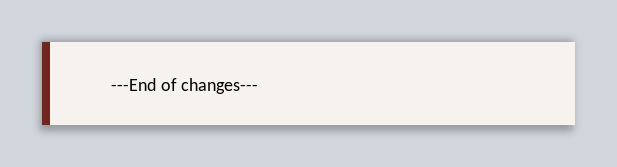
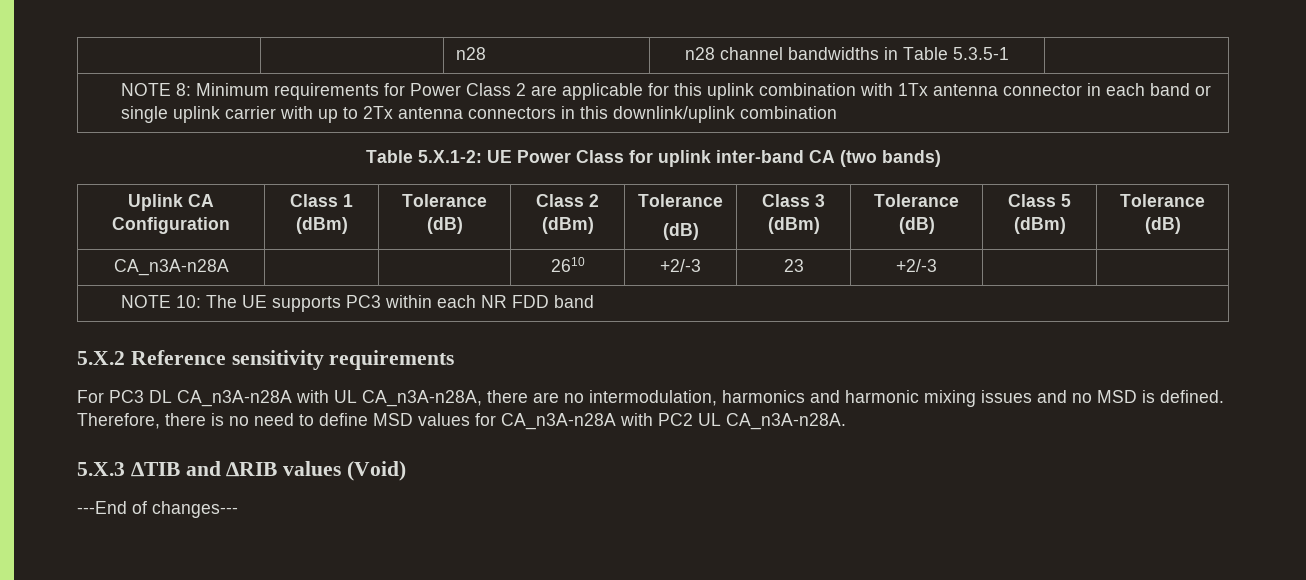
(111, 84) none -> [456,47,487,60] [685,47,1009,60] [121,83,1212,100] [121,106,838,123] [365,150,941,167] [128,194,214,211] [112,217,230,234] [290,194,353,207] [295,217,348,234] [402,194,487,207] [426,217,463,234] [536,194,599,207] [541,217,594,234] [638,194,723,207] [662,223,699,240] [762,194,825,207] [767,217,820,234] [874,194,959,207] [898,217,935,234] [1008,194,1071,207] [1013,217,1066,234] [1120,194,1205,207] [1144,217,1181,234] [113,259,229,276] [550,257,585,272] [660,259,701,272] [783,259,804,272] [896,259,937,272] [121,295,595,312] [77,350,455,370] [77,390,1224,407] [77,413,846,430] [77,461,407,481] | | n28 | n28 channel bandwidths in Table 5.3.5-1 | // NOTE 8: Minimum requirements for Power Class 2 are applicable for this uplink combination with 1Tx antenna connector in each band or single uplink carrier with up to 2Tx antenna connectors in this downlink/uplink combination // Table 5.X.1-2: UE Power Class for uplink inter-band CA (two bands) // Uplink CA Configuration | Class 1 (dBm) | Tolerance (dB) | Class 2 (dBm) | Tolerance // (dB) | Class 3 (dBm) | Tolerance (dB) | Class 5 (dBm) | Tolerance (dB) // CA_n3A-n28A | | | 2610 | +2/-3 | 23 | +2/-3 | | // NOTE 10: The UE supports PC3 within each NR FDD band // 5.X.2 Reference sensitivity requirements // For PC3 DL CA_n3A-n28A with UL CA_n3A-n28A, there are no intermodulation, harmonics and harmonic mixing issues and no MSD is defined. Therefore, there is no need to define MSD values for CA_n3A-n28A with PC2 UL CA_n3A-n28A. // 5.X.3 ∆TIB and ∆RIB values (Void) //

